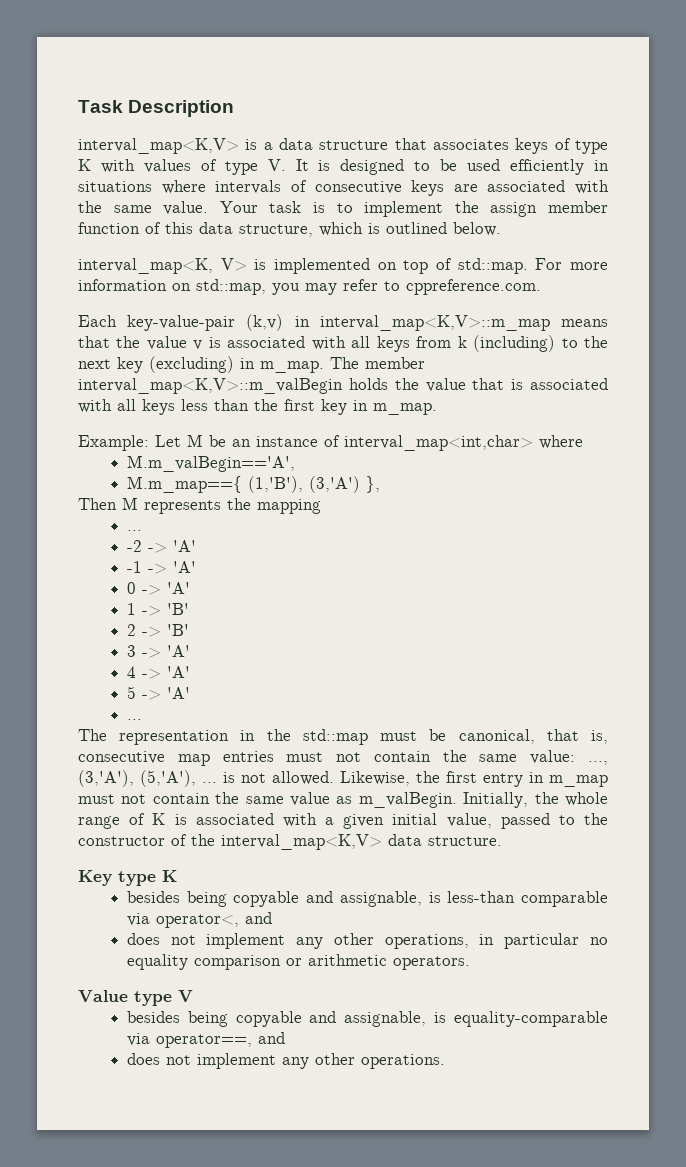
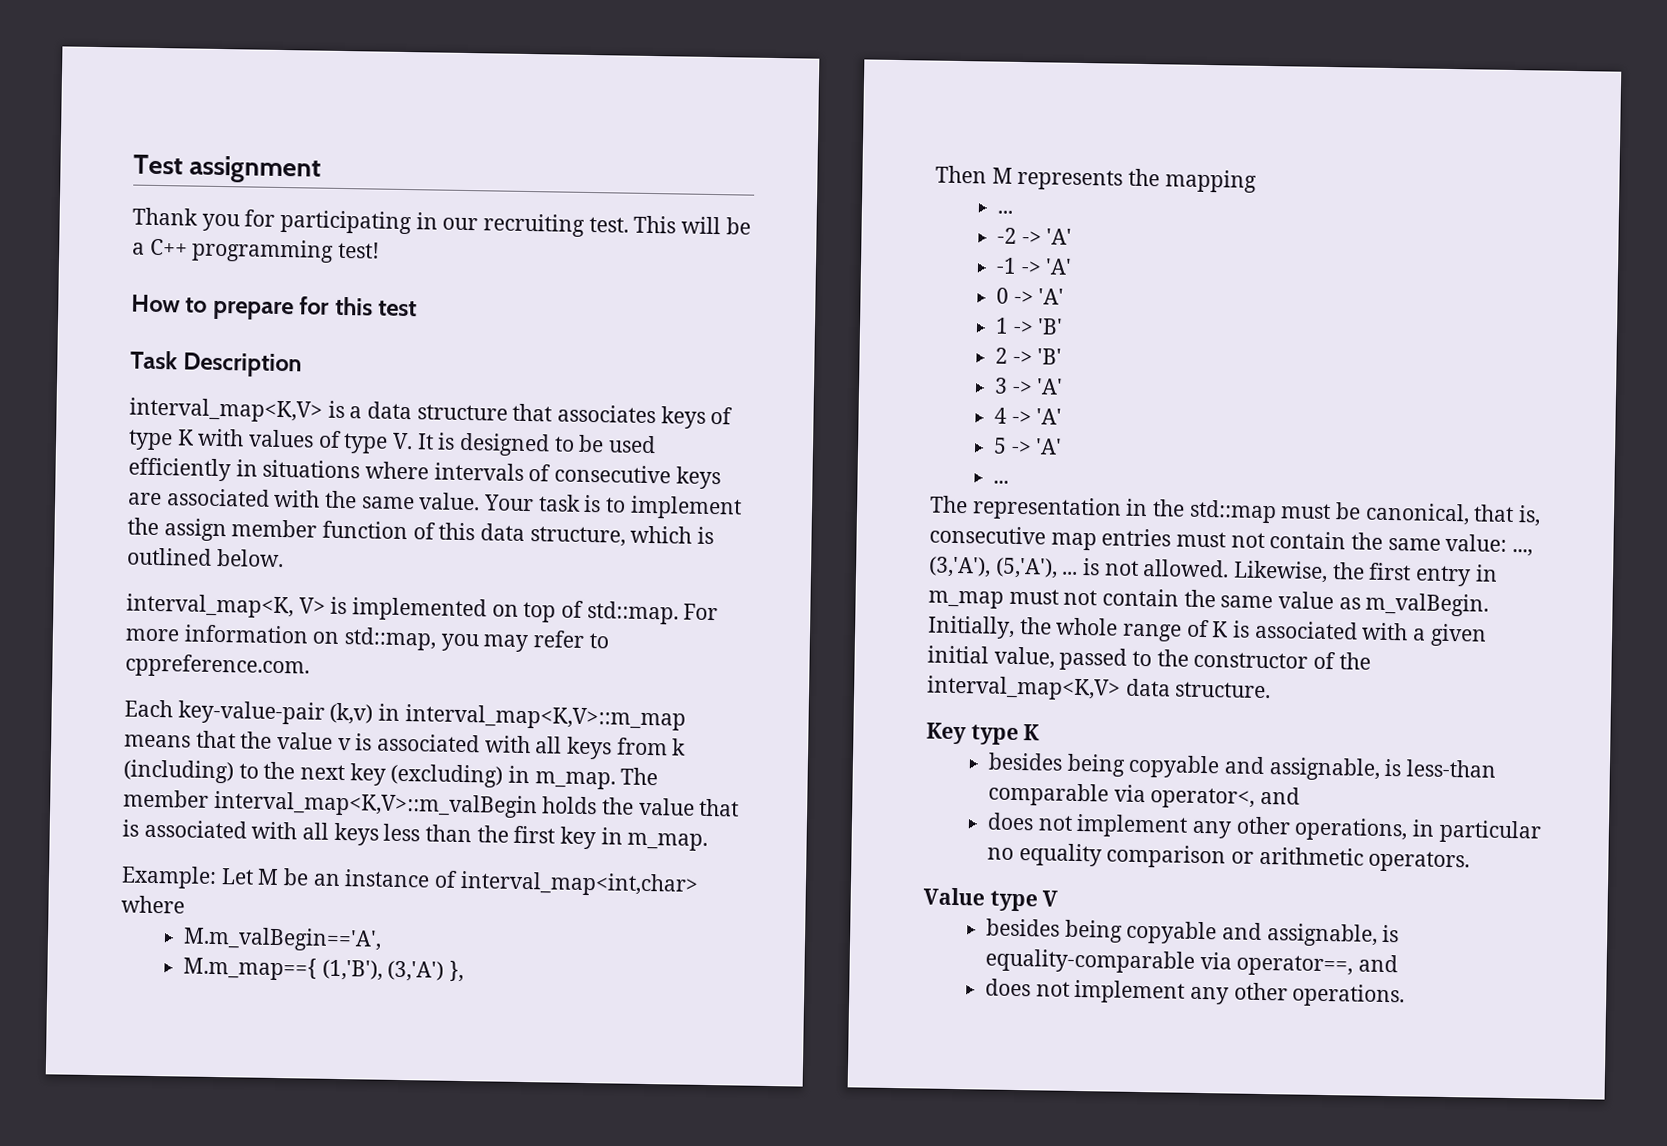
(78, 106) none -> [133,154,322,184] [132,207,751,237] [132,238,381,263] [131,294,418,321] Test assignment // Thank you for participating in our recruiting test. This will be a C++ programming test! // How to prepare for this test //

